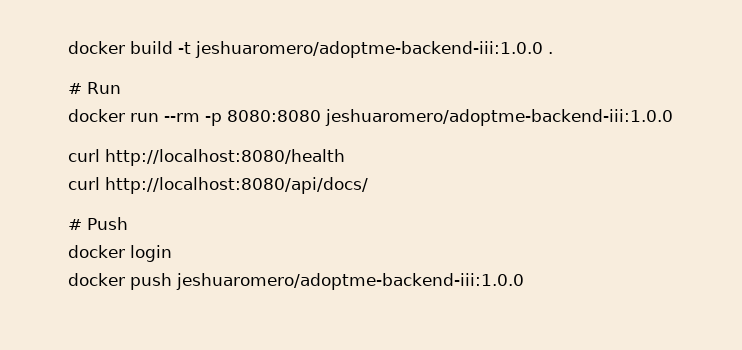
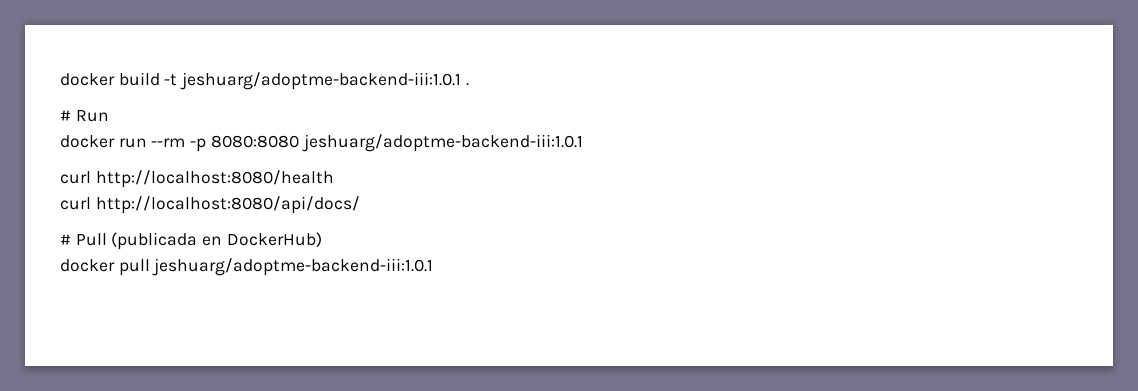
[195,41,543,58] jeshuaromero/adoptme-backend-iii:1.0.0 -> [180,72,462,90] jeshuarg/adoptme-backend-iii:1.0.1
[325,109,673,126] jeshuaromero/adoptme-backend-iii:1.0.0 -> [301,134,583,152] jeshuarg/adoptme-backend-iii:1.0.1
[87,217,128,230] [68,245,172,262] [68,273,524,290] Push // docker login // docker push jeshuaromero/adoptme-backend-iii:1.0.0 -> [75,232,322,250] [60,258,434,276] Pull (publicada en DockerHub) // docker pull jeshuarg/adoptme-backend-iii:1.0.1

